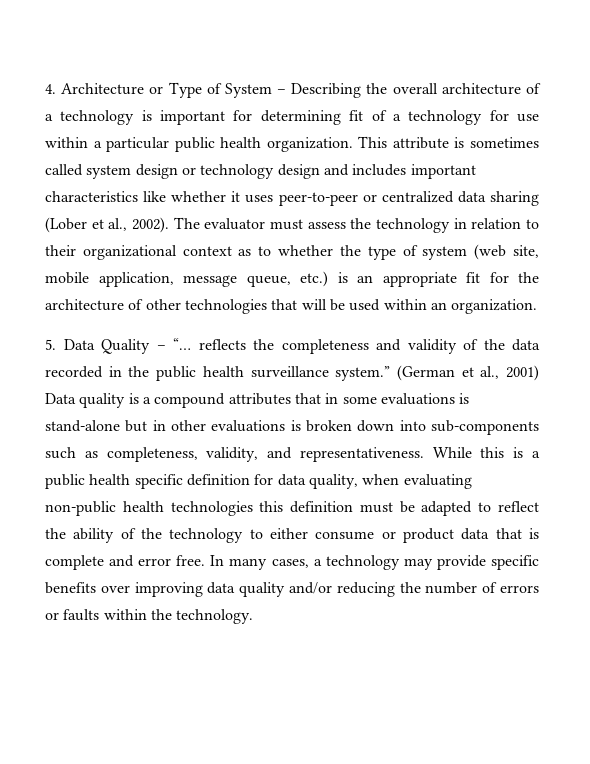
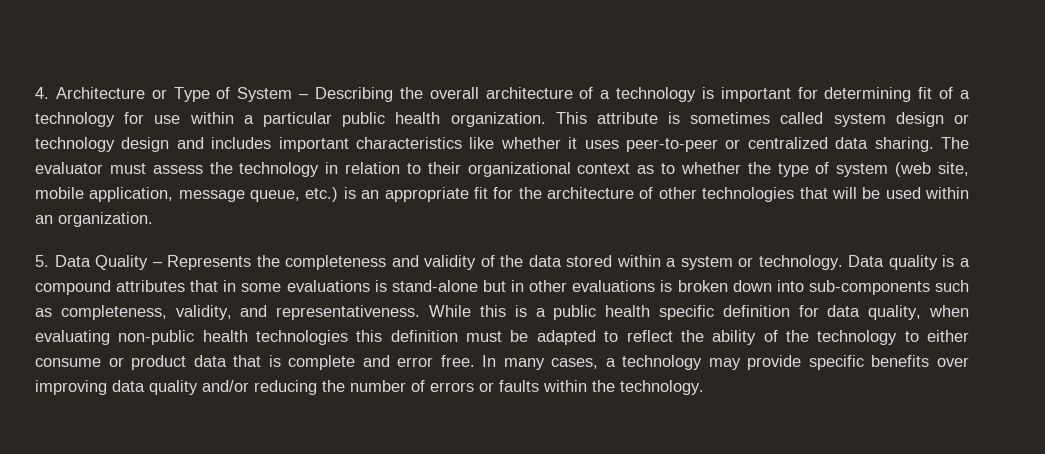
[489,191,539,206] [45,217,169,233] sharing (Lober et al., 2002). -> [874,137,934,152] sharing.
[173,338,246,350] “… reflects -> [167,255,252,270] Represents
[45,365,539,381] recorded in the public health surveillance system.” (German et al., 2001) -> [566,255,843,270] stored within a system or technology.

